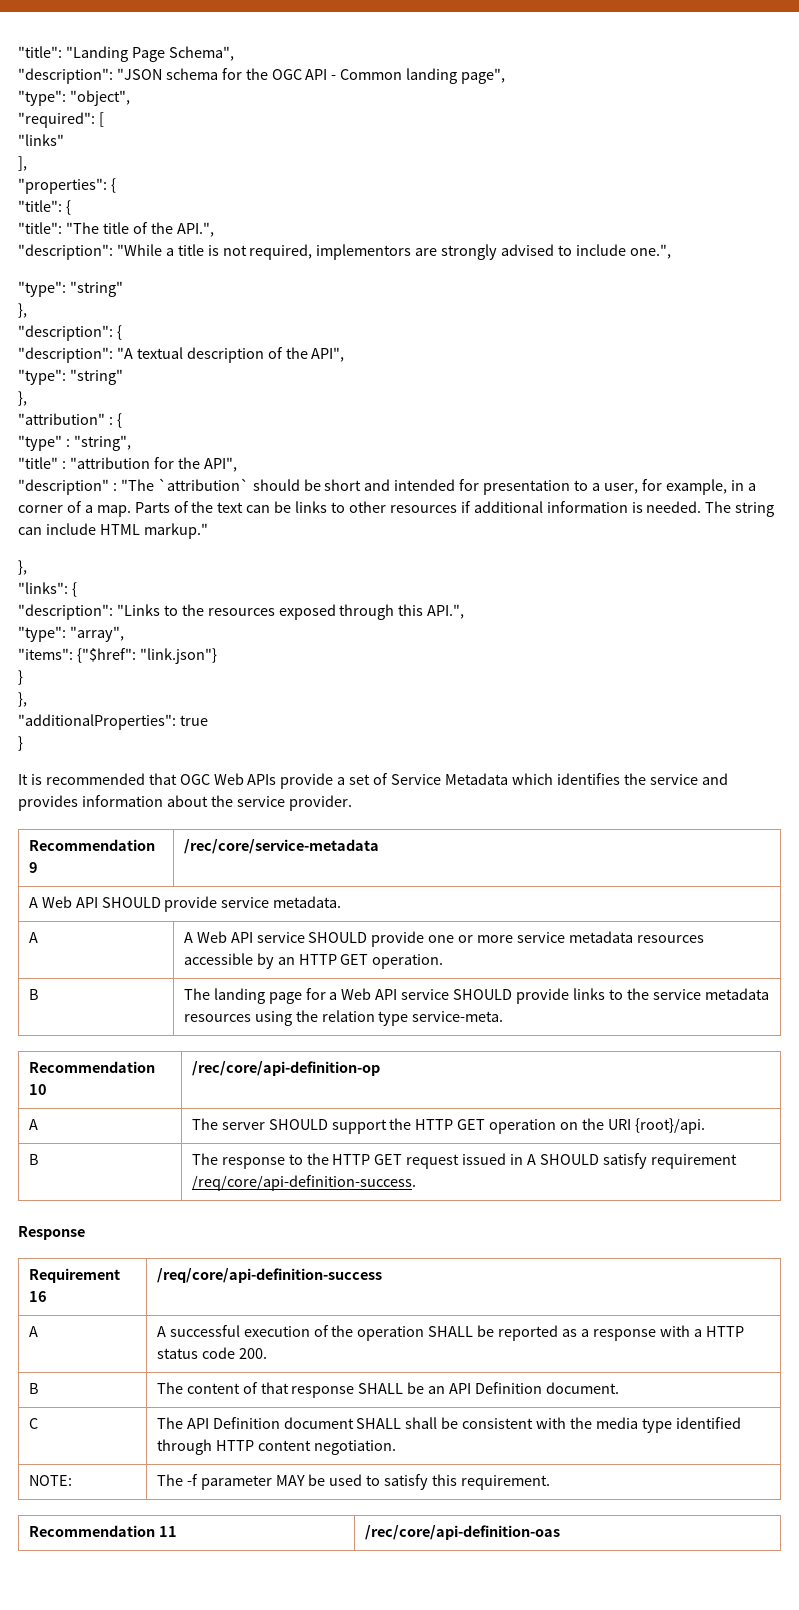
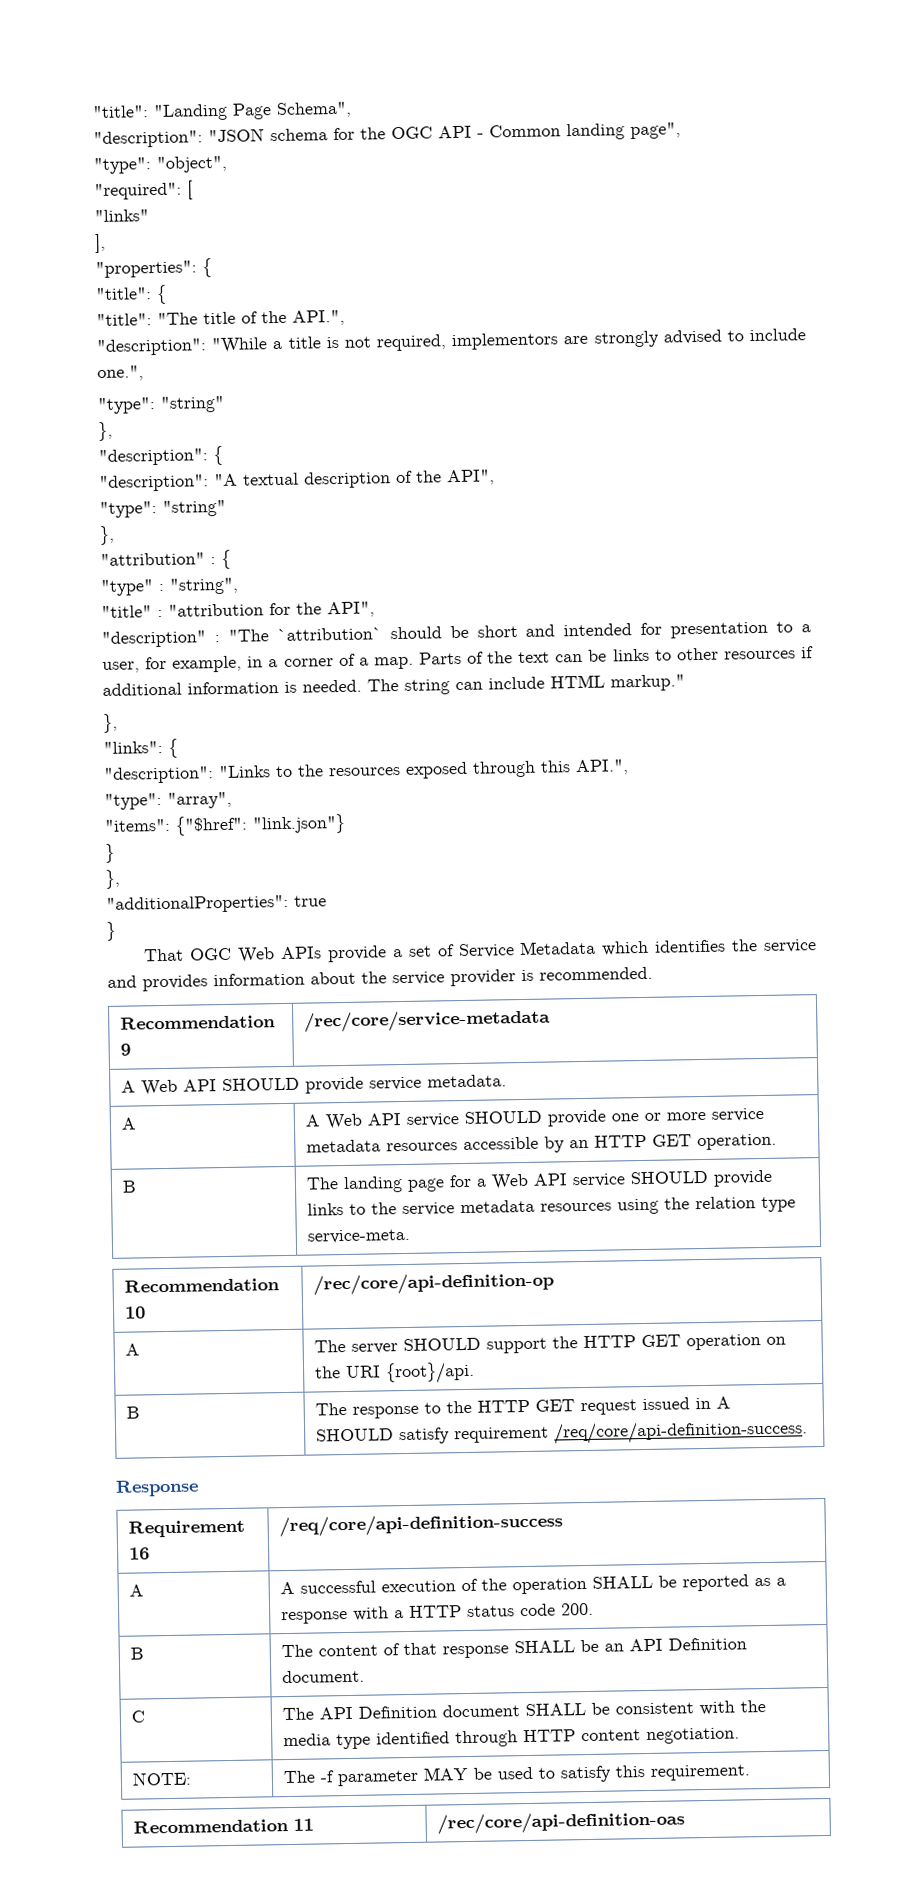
[18,773,177,785] It is recommended that -> [144,948,185,962] That
[288,795,352,811] provider. -> [450,966,653,987] provider is recommended.
[405,1417,438,1429] shall -> (587, 1710) none

